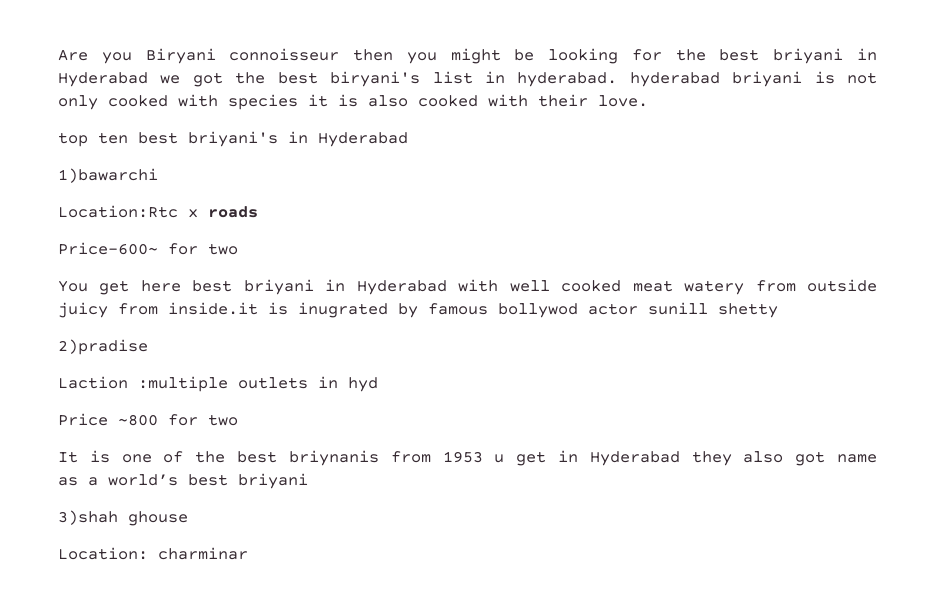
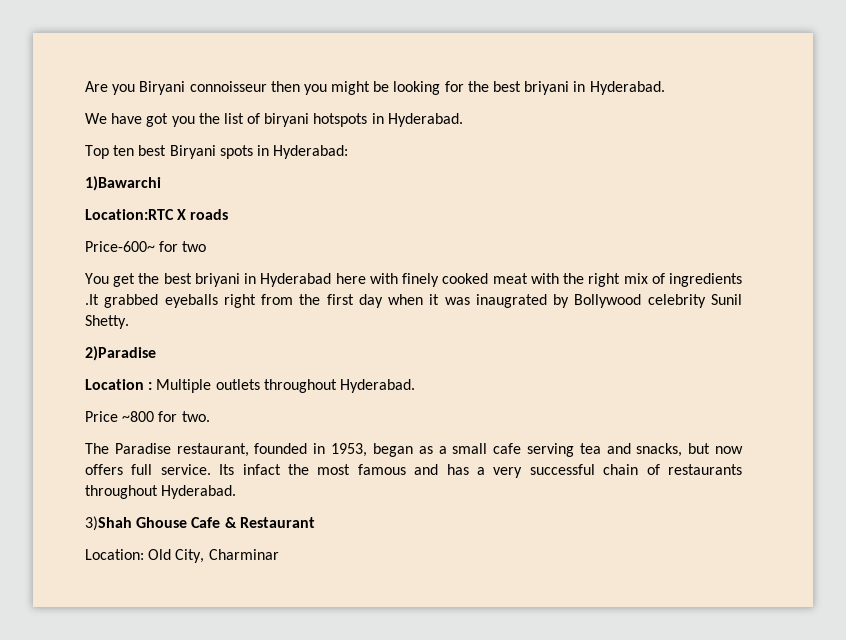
[58,71,877,87] [58,94,648,110] [58,131,408,147] [58,168,158,183] [58,205,198,218] Hyderabad we got the best biryani's list in hyderabad. hyderabad briyani is not only cooked with species it is also cooked with their love. // top ten best briyani's in Hyderabad // 1)bawarchi // Location:Rtc x -> [589,81,665,95] [85,113,463,127] [85,145,349,159] [85,176,161,191] [85,209,187,220] Hyderabad. // We have got you the list of biryani hotspots in Hyderabad. // Top ten best Biryani spots in Hyderabad: // 1)Bawarchi // Location:RTC X
[140,279,877,295] [58,302,778,318] [58,339,148,355] [58,376,378,392] [58,413,238,426] [58,450,877,466] [58,473,308,489] [58,510,188,526] [58,547,248,560] here best briyani in Hyderabad with well cooked meat watery from outside juicy from inside.it is inugrated by famous bollywod actor sunill shetty // 2)pradise // Laction :multiple outlets in hyd // Price ~800 for two // It is one of the best briynanis from 1953 u get in Hyderabad they also got name as a world’s best briyani // 3)shah ghouse // Location: charminar -> [138,273,743,287] [85,294,742,308] [85,315,129,329] [85,346,156,361] [85,379,415,393] [85,411,210,422] [85,443,743,457] [85,464,742,478] [85,485,237,499] [85,516,315,531] [85,549,279,563] the best briyani in Hyderabad here with finely cooked meat with the right mix of ingredients .It grabbed eyeballs right from the first day when it was inaugrated by Bollywood celebrity Sunil Shetty. // 2)Paradise // Location : Multiple outlets throughout Hyderabad. // Price ~800 for two. // The Paradise restaurant, founded in 1953, began as a small cafe serving tea and snacks, but now offers full service. Its infact the most famous and has a very successful chain of restaurants throughout Hyderabad. // 3)Shah Ghouse Cafe & Restaurant // Location: Old City, Charminar

